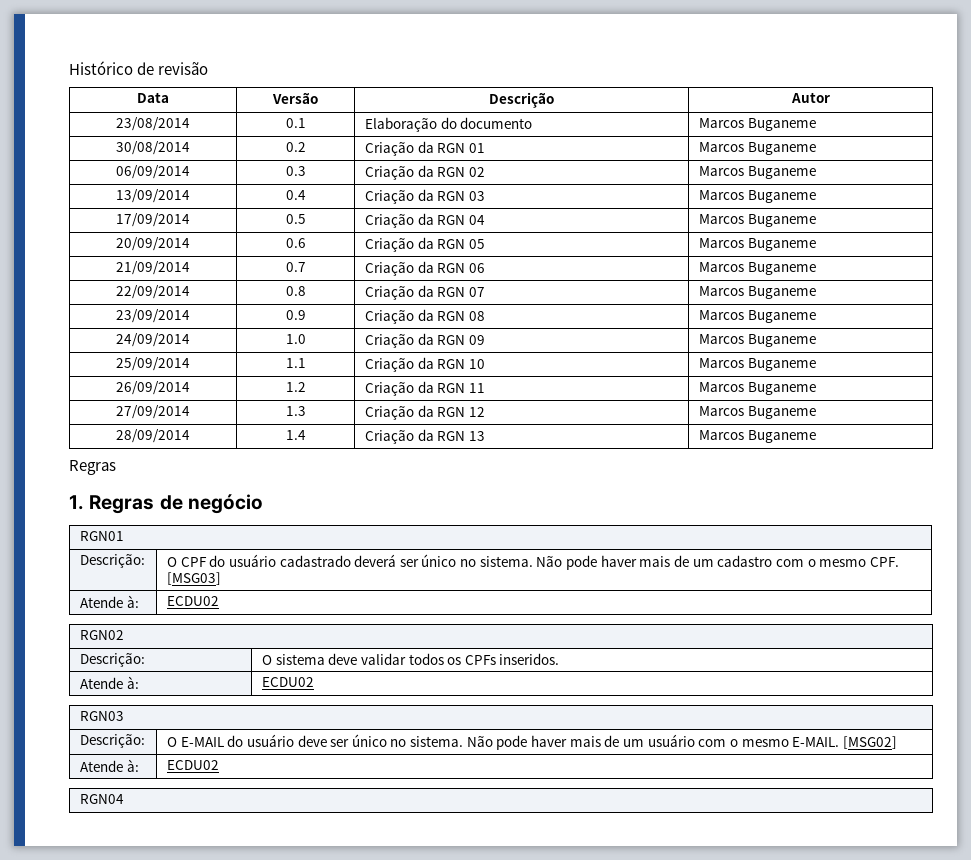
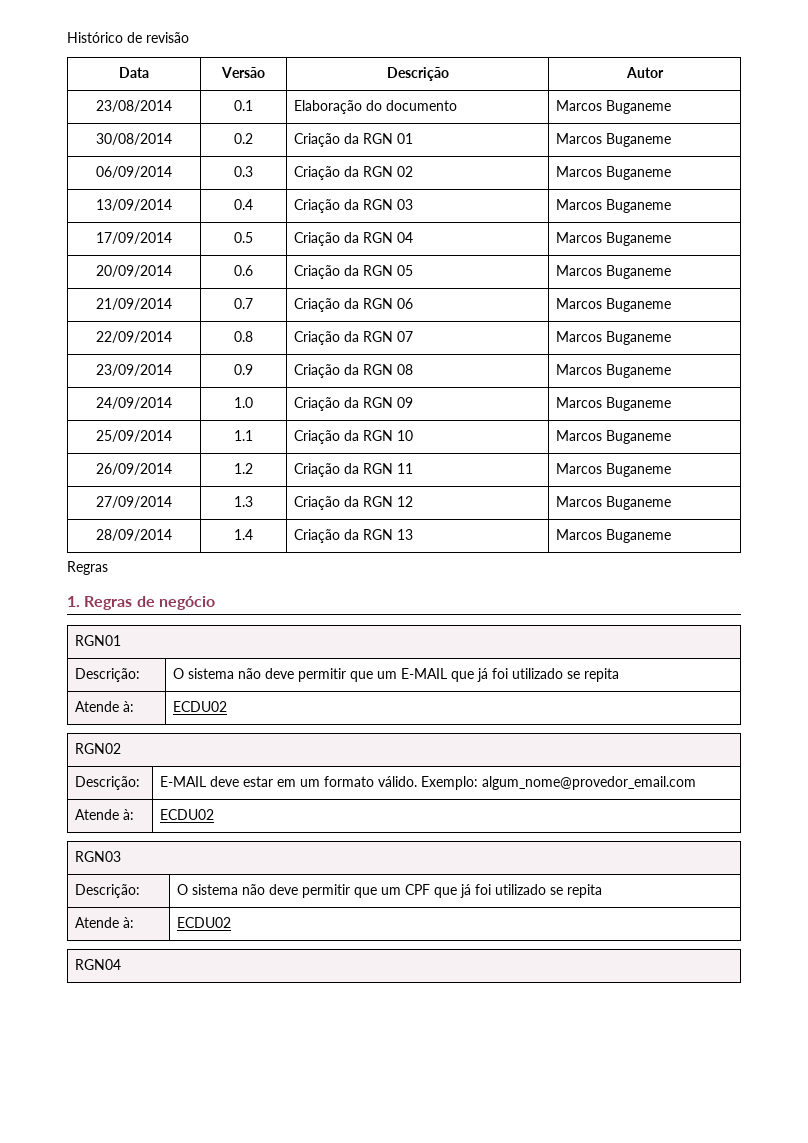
[180,554,899,570] [166,572,221,585] CPF do usuário cadastrado deverá ser único no sistema. Não pode haver mais de um cadastro com o mesmo CPF. [MSG03] -> [187,668,619,682] sistema não deve permitir que um E-MAIL que já foi utilizado se repita
[261,653,560,665] O sistema deve validar todos os CPFs inseridos. -> [159,776,696,790] E-MAIL deve estar em um formato válido. Exemplo: algum_nome@provedor_email.com
[180,734,897,750] E-MAIL do usuário deve ser único no sistema. Não pode haver mais de um usuário com o mesmo E-MAIL. [MSG02] -> [191,884,602,898] sistema não deve permitir que um CPF que já foi utilizado se repita

